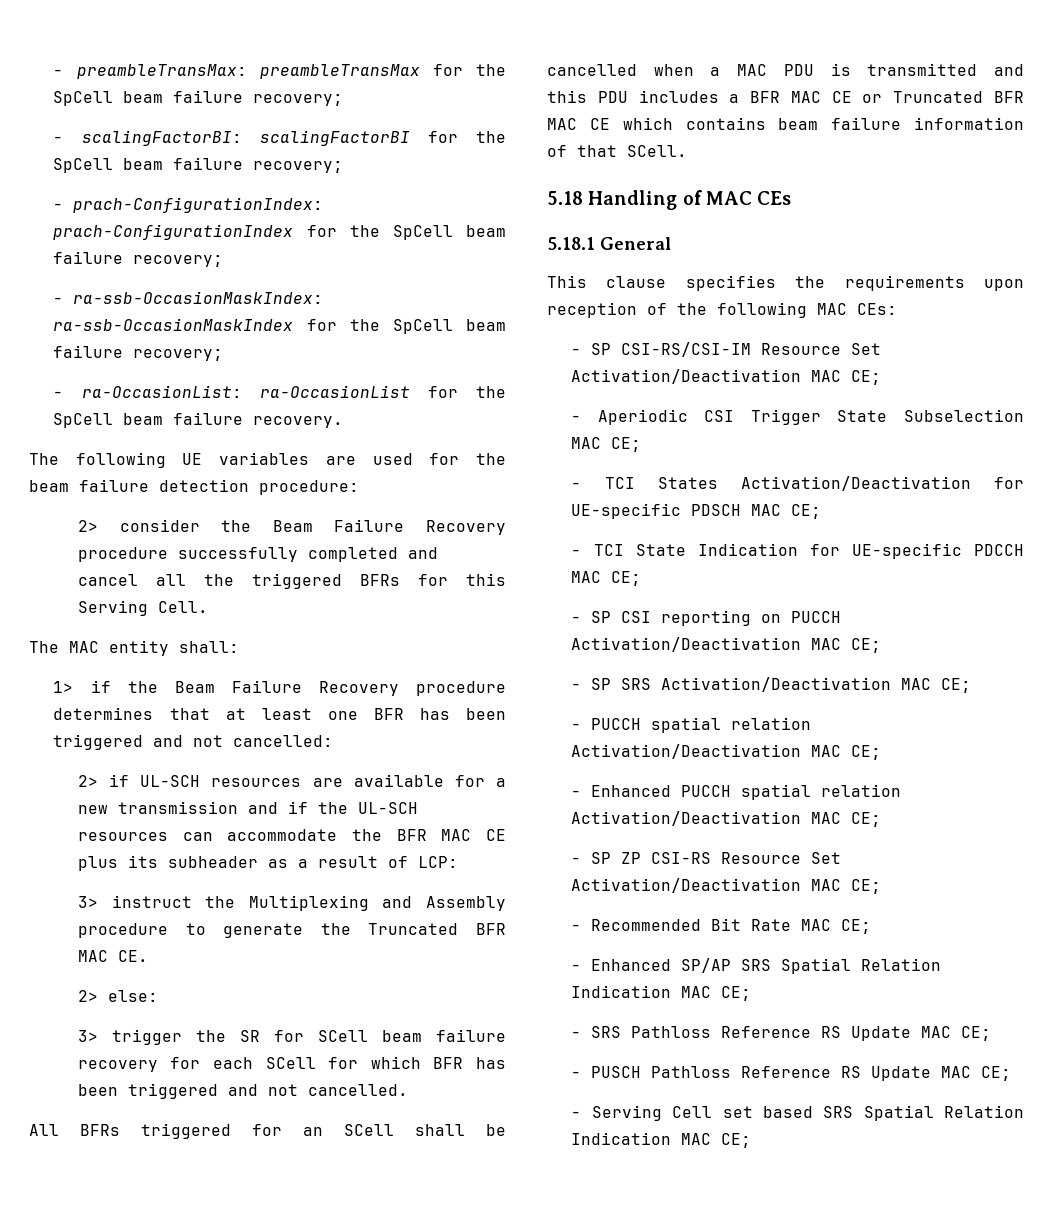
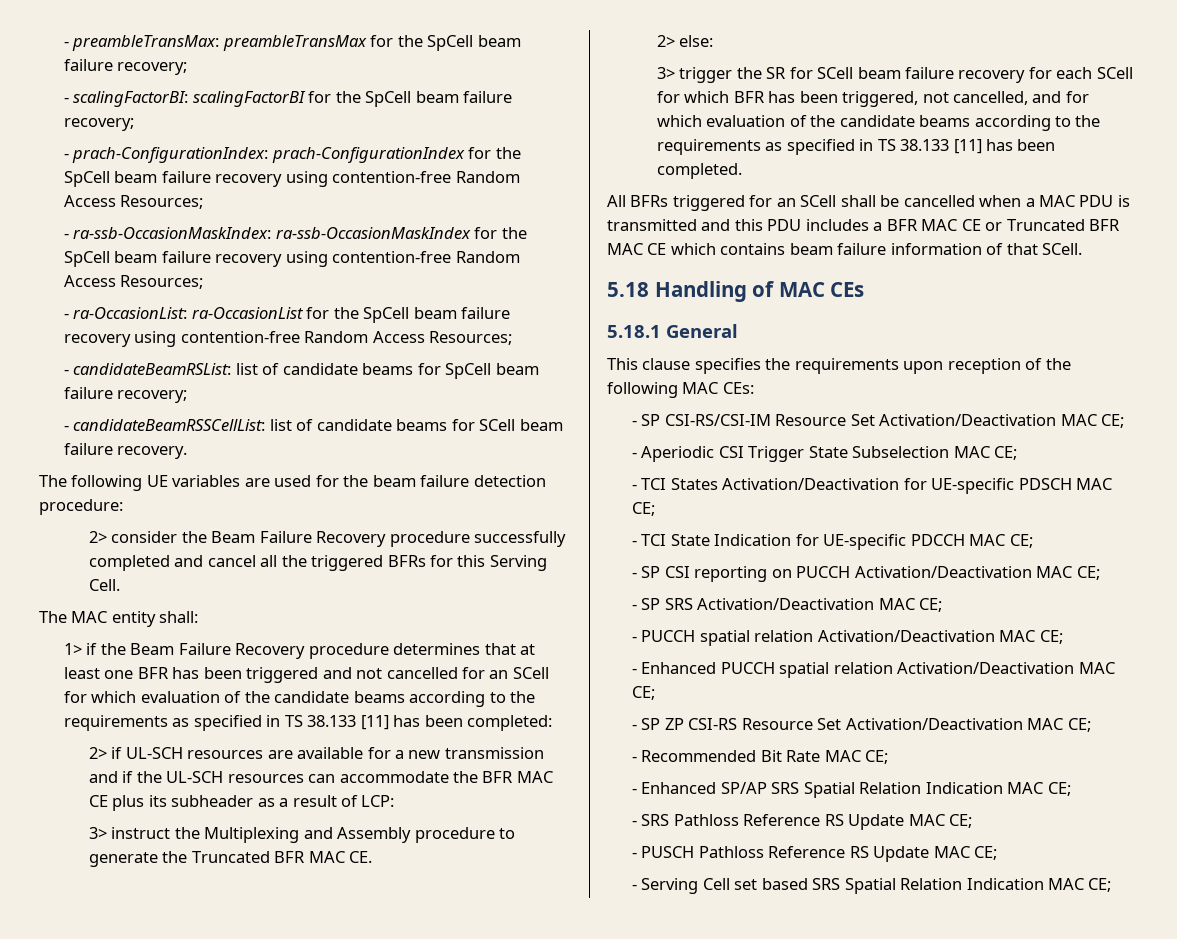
[133,255,224,267] recovery; -> [215,171,520,187] [63,195,204,209] recovery using contention-free Random Access Resources;
[133,349,224,361] recovery; -> [215,251,520,267] [63,275,204,289] recovery using contention-free Random Access Resources;
(244, 418) none -> [63,331,513,347] [63,363,539,379] [63,387,188,403] [63,419,563,431] [63,443,113,455] recovery using contention-free Random Access Resources; // - candidateBeamRSList: list of candidate beams for SpCell beam failure recovery; // - candidateBeamRSSCellList: list of candidate beams for SCell beam failure
[233,735,334,747] cancelled: -> [386,667,549,679] [63,691,535,707] [63,715,552,731] cancelled for an SCell for which evaluation of the candidate beams according to the requirements as specified in TS 38.133 [11] has been completed:
[127,1083,408,1099] triggered and not cancelled. -> [842,91,1089,107] [656,115,1101,131] [656,139,1056,155] [656,163,742,179] triggered, not cancelled, and for which evaluation of the candidate beams according to the requirements as specified in TS 38.133 [11] has been completed.

